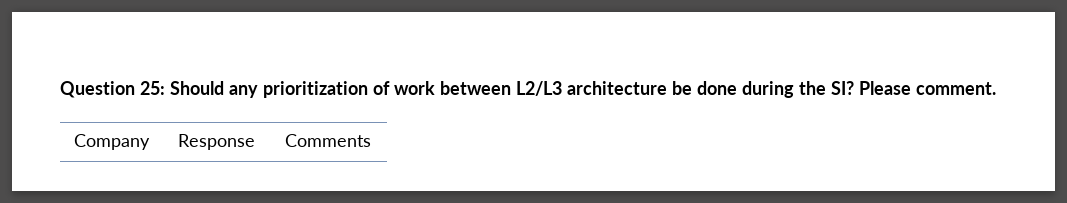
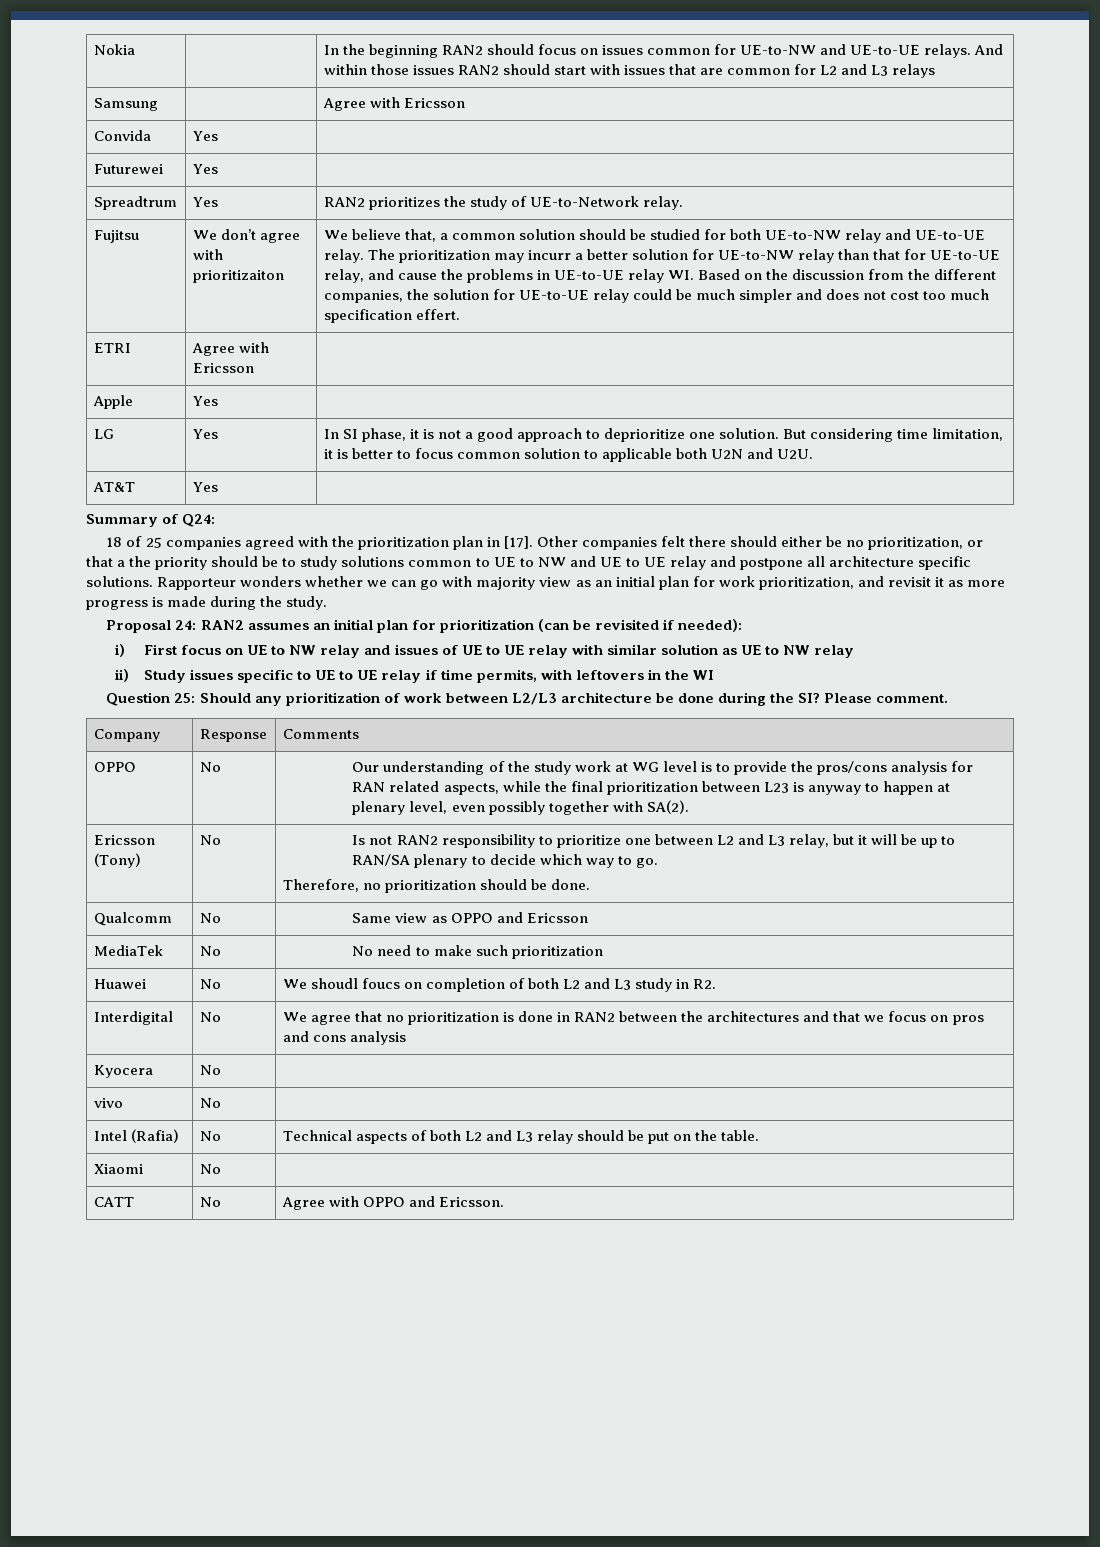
(60, 89) none -> [93,44,135,55] [323,44,1004,58] [323,64,936,78] [93,98,158,111] [322,97,465,111] [93,130,151,141] [192,131,218,141] [93,164,163,174] [192,164,218,174] [93,196,177,210] [192,197,218,207] [323,196,683,210] [93,230,139,243] [192,229,300,243] [192,249,223,260] [192,270,284,283] [323,229,986,243] [323,249,1001,263] [323,269,997,283] [323,289,990,303] [323,309,460,323] [93,343,131,353] [191,342,269,356] [192,363,254,373] [92,395,133,409] [192,396,218,406] [93,429,114,439] [192,429,218,439] [323,428,1004,442] [323,448,814,462] [92,482,135,492] [192,482,218,492] [86,514,216,527] [106,536,984,550] [86,556,972,570] [86,576,1006,590] [86,596,328,610] [106,619,743,633] [115,644,855,658] [115,669,714,683] Nokia | | In the beginning RAN2 should focus on issues common for UE-to-NW and UE-to-UE relays. And within those issues RAN2 should start with issues that are common for L2 and L3 relays // Samsung | | Agree with Ericsson // Convida | Yes | // Futurewei | Yes | // Spreadtrum | Yes | RAN2 prioritizes the study of UE-to-Network relay. // Fujitsu | We don’t agree with prioritizaiton | We believe that, a common solution should be studied for both UE-to-NW relay and UE-to-UE relay. The prioritization may incurr a better solution for UE-to-NW relay than that for UE-to-UE relay, and cause the problems in UE-to-UE relay WI. Based on the discussion from the different companies, the solution for UE-to-UE relay could be much simpler and does not cost too much specification effert. // ETRI | Agree with Ericsson | // Apple | Yes | // LG | Yes | In SI phase, it is not a good approach to deprioritize one solution. But considering time limitation, it is better to focus common solution to applicable both U2N and U2U. // AT&T | Yes | // Summary of Q24: // 18 of 25 companies agreed with the prioritization plan in [17]. Other companies felt there should either be no prioritization, or that a the priority should be to study solutions common to UE to NW and UE to UE relay and postpone all architecture specific solutions. Rapporteur wonders whether we can go with majority view as an initial plan for work prioritization, and revisit it as more progress is made during the study. // Proposal 24: RAN2 assumes an initial plan for prioritization (can be revisited if needed): // i) First focus on UE to NW relay and issues of UE to UE relay with similar solution as UE to NW relay // ii) Study issues specific to UE to UE relay if time permits, with leftovers in the WI //
(372, 140) none -> [93,762,136,772] [199,762,221,772] [352,761,974,775] [352,781,951,795] [352,800,689,815] [93,835,155,845] [93,853,141,868] [199,835,221,845] [352,834,956,848] [352,854,658,868] [282,879,590,893] [93,912,172,926] [199,913,221,923] [352,912,588,923] [93,945,163,956] [199,946,221,956] [352,945,603,959] [93,979,146,989] [199,979,221,989] [282,978,717,992] [93,1011,173,1025] [199,1012,221,1022] [282,1011,984,1025] [282,1031,406,1045] [93,1065,153,1078] [199,1065,221,1075] [93,1098,123,1108] [199,1098,221,1108] [93,1129,179,1143] [199,1131,221,1141] [282,1130,760,1144] [93,1164,143,1174] [199,1164,221,1174] [93,1197,134,1207] [199,1197,221,1207] [281,1196,504,1210] // OPPO | No | Our understanding of the study work at WG level is to provide the pros/cons analysis for RAN related aspects, while the final prioritization between L23 is anyway to happen at plenary level, even possibly together with SA(2). // Ericsson (Tony) | No | Is not RAN2 responsibility to prioritize one between L2 and L3 relay, but it will be up to RAN/SA plenary to decide which way to go. // Therefore, no prioritization should be done. // Qualcomm | No | Same view as OPPO and Ericsson // MediaTek | No | No need to make such prioritization // Huawei | No | We shoudl foucs on completion of both L2 and L3 study in R2. // Interdigital | No | We agree that no prioritization is done in RAN2 between the architectures and that we focus on pros and cons analysis // Kyocera | No | // vivo | No | // Intel (Rafia) | No | Technical aspects of both L2 and L3 relay should be put on the table. // Xiaomi | No | // CATT | No | Agree with OPPO and Ericsson.

